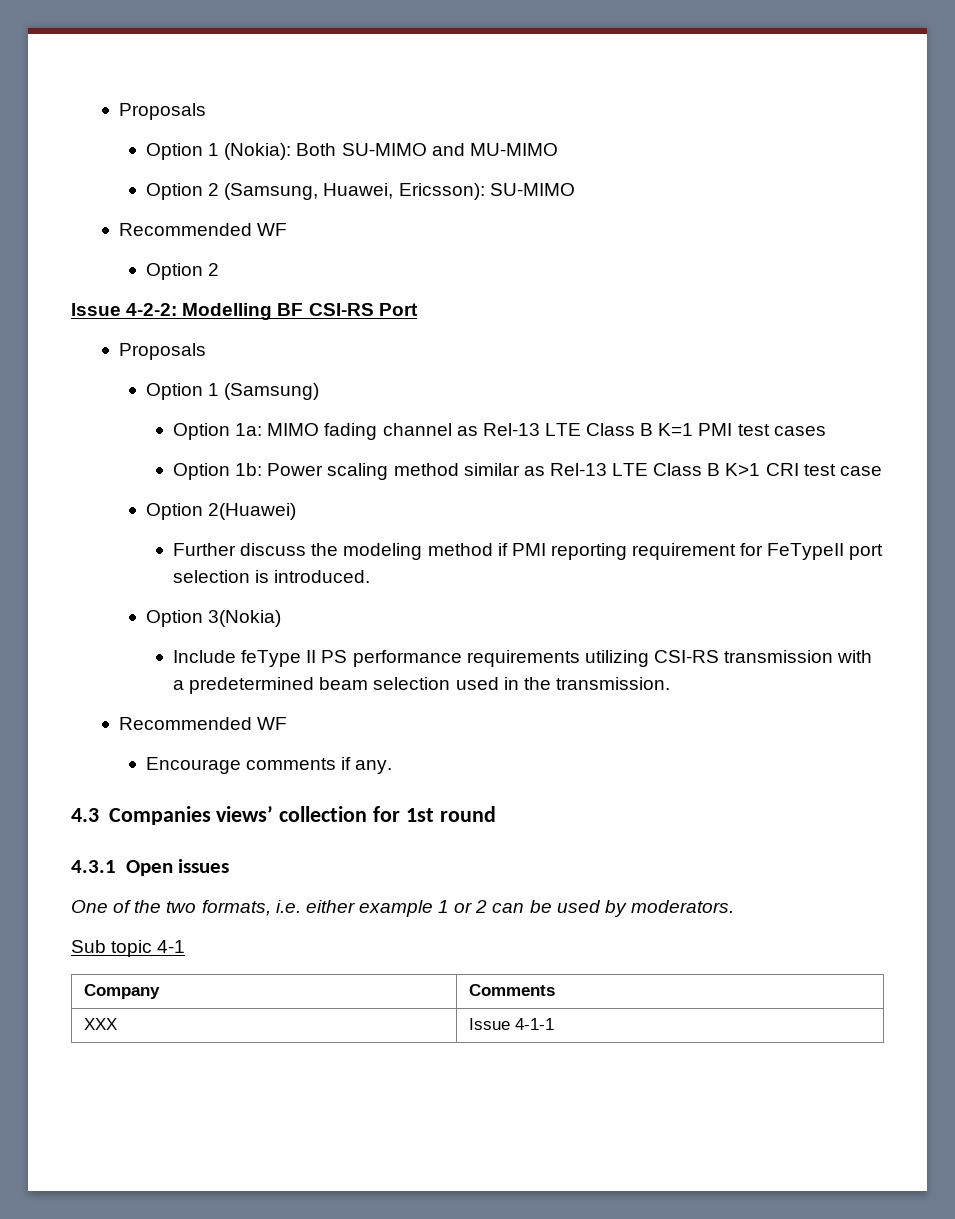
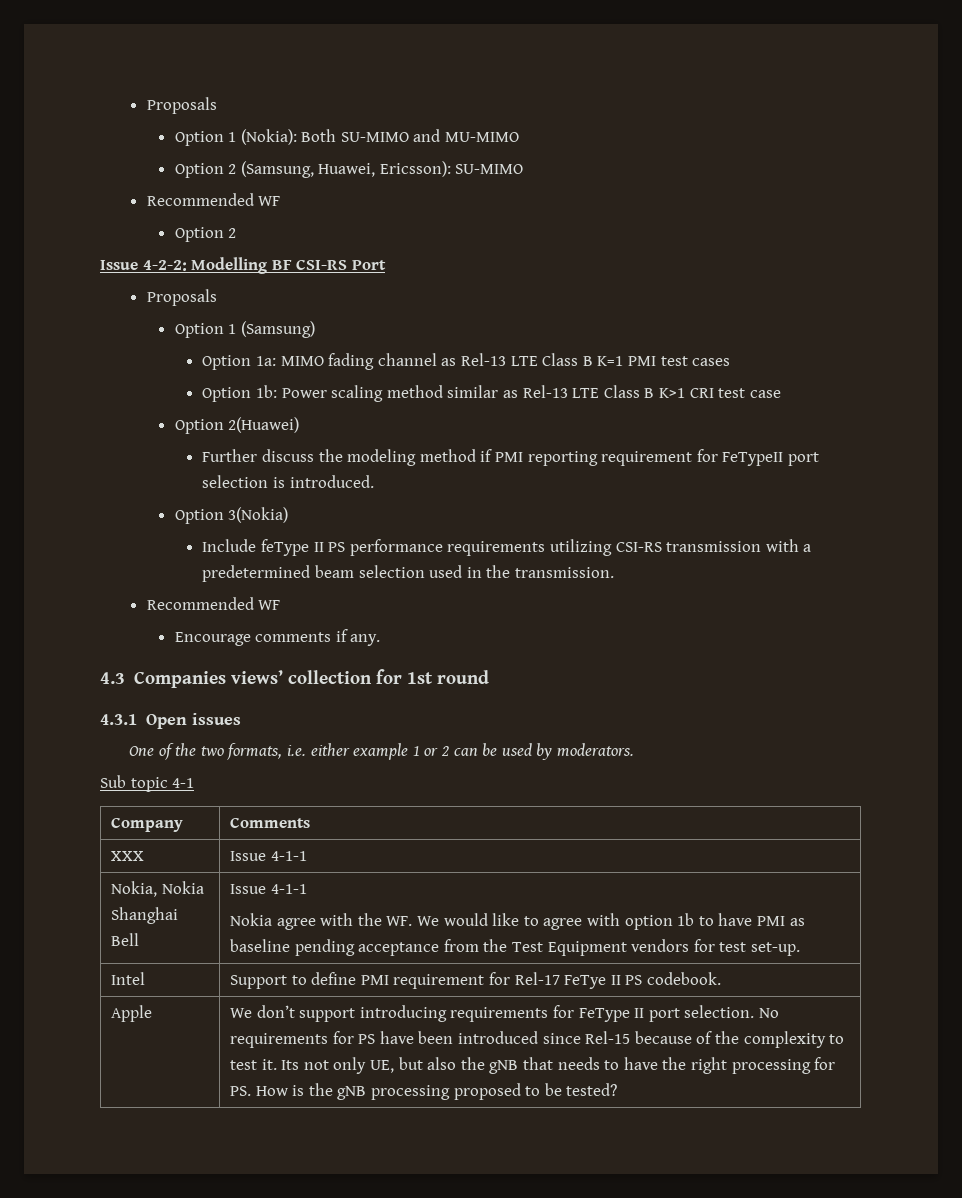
(554, 1024) none -> [111,881,204,897] [111,907,179,924] [111,933,140,946] [230,884,307,894] [230,913,805,930] [230,939,800,956] [111,972,146,985] [230,972,721,989] [111,1005,153,1022] [230,1005,779,1022] [230,1031,845,1048] [230,1057,836,1074] [230,1083,618,1100] // Nokia, Nokia Shanghai Bell | Issue 4-1-1 // Nokia agree with the WF. We would like to agree with option 1b to have PMI as baseline pending acceptance from the Test Equipment vendors for test set-up. // Intel | Support to define PMI requirement for Rel-17 FeTye II PS codebook. // Apple | We don’t support introducing requirements for FeType II port selection. No requirements for PS have been introduced since Rel-15 because of the complexity to test it. Its not only UE, but also the gNB that needs to have the right processing for PS. How is the gNB processing proposed to be tested?

